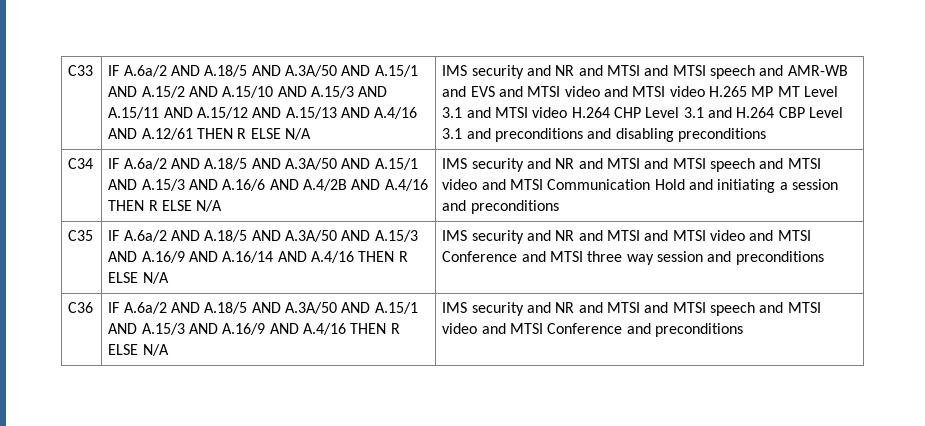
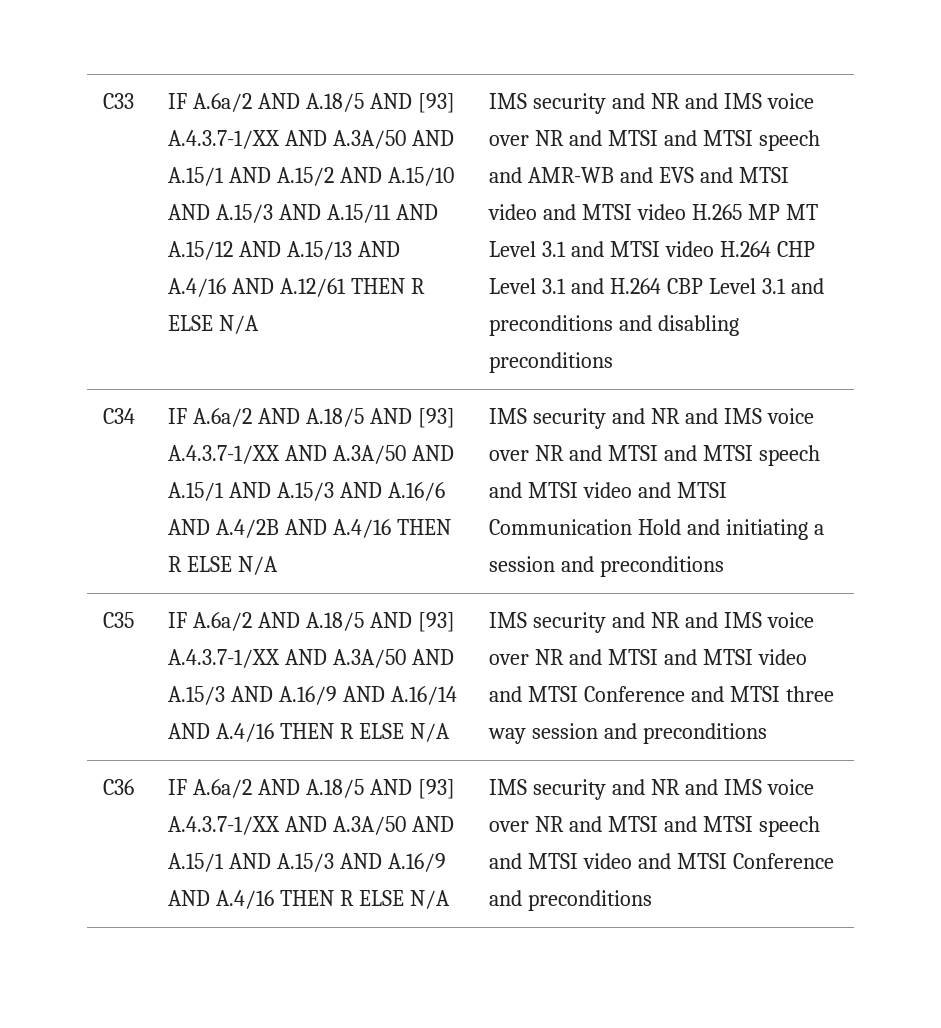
(281, 70) none -> [417,93,455,113] [168,130,328,149] [93] A.4.3.7-1/XX AND
(603, 70) none -> [723,93,814,109] [489,130,603,146] IMS voice over NR and
(281, 163) none -> [417,408,455,428] [168,445,328,464] [93] A.4.3.7-1/XX AND
(603, 163) none -> [723,408,814,424] [489,445,603,461] IMS voice over NR and
(281, 235) none -> [417,612,455,632] [168,649,328,668] [93] A.4.3.7-1/XX AND
(603, 235) none -> [723,612,814,628] [489,649,603,665] IMS voice over NR and
(281, 307) none -> [417,779,455,799] [168,816,328,835] [93] A.4.3.7-1/XX AND
(603, 307) none -> [723,779,814,795] [489,816,603,832] IMS voice over NR and

